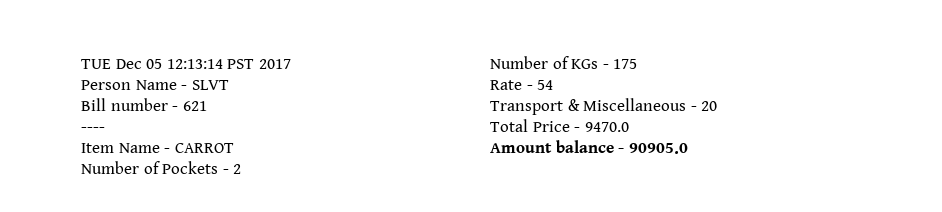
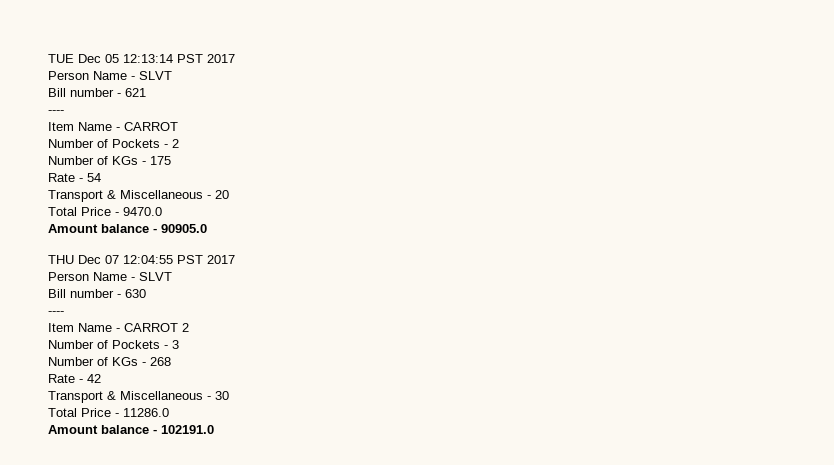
(688, 148) none -> [48,255,235,264] [48,272,172,281] [48,289,146,298] [48,311,64,315] [48,323,189,332] [48,340,179,349] [48,357,171,366] [48,374,101,383] [48,391,229,403] [48,408,169,417] [48,425,214,434] // THU Dec 07 12:04:55 PST 2017 // Person Name - SLVT // Bill number - 630 // ---- // Item Name - CARROT 2 // Number of Pockets - 3 // Number of KGs - 268 // Rate - 42 // Transport & Miscellaneous - 30 // Total Price - 11286.0 // Amount balance - 102191.0

